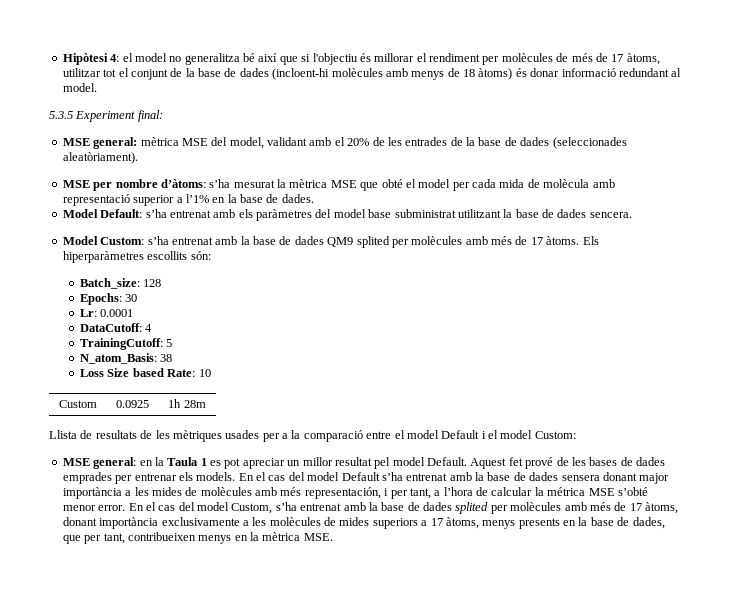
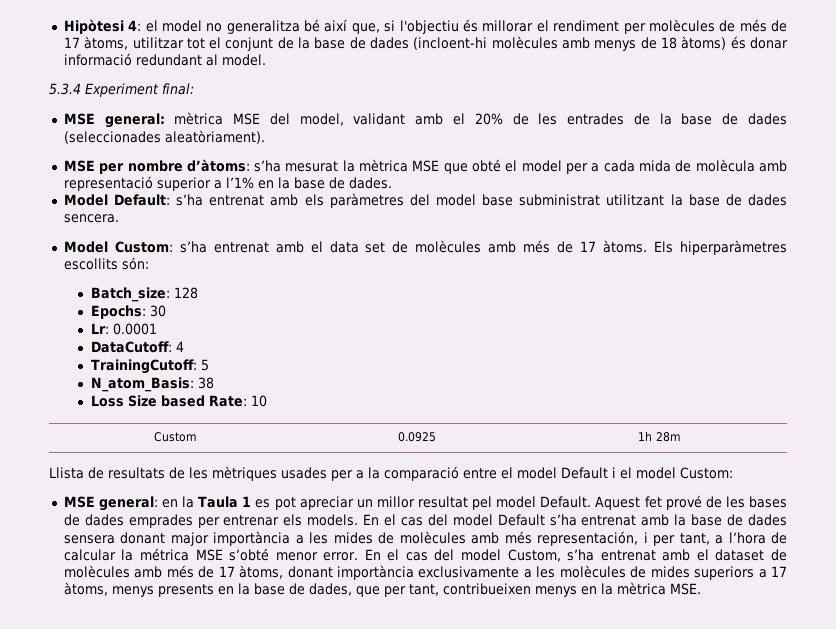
[279,56,298,65] que -> [351,23,380,34] que,
[49,111,73,119] 5.3.5 -> [49,83,81,95] 5.3.4
(470, 186) none -> [591,163,600,172] a
[240,236,409,248] la base de dades QM9 splited per -> [310,241,409,253] el data set de
[368,502,508,514] la base de dades splited per -> [696,549,787,561] el dataset de

